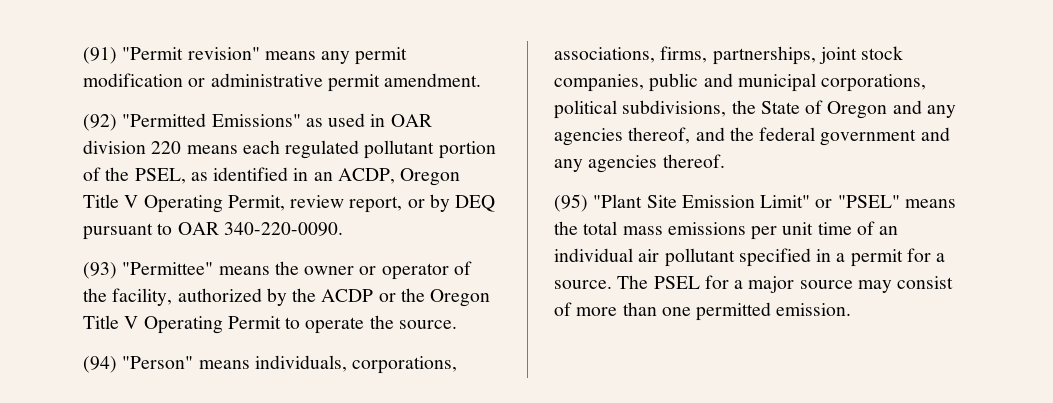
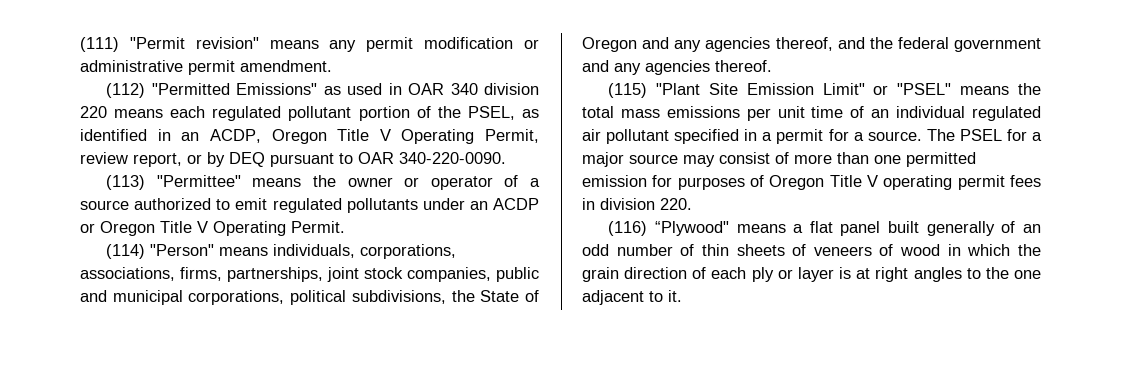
[83,47,117,64] (91) -> [80,37,119,52] (111)
[83,114,117,131] (92) -> [106,83,146,98] (112)
(432, 120) none -> [450,83,478,95] 340
[83,262,117,279] (93) -> [106,175,146,190] (113)
[83,288,317,306] the facility, authorized by the -> [530,178,540,187] [80,198,488,213] a source authorized to emit regulated pollutants under an
[400,288,491,307] [83,315,457,334] [83,356,117,373] the Oregon Title V Operating Permit to operate the source. // (94) -> [100,221,345,236] [106,244,146,259] Oregon Title V Operating Permit. // (114)
[554,194,588,212] (95) -> [608,83,648,98] (115)
(633, 255) none -> [972,106,1041,121] regulated
[776,303,852,316] emission. -> [582,175,1041,190] [582,198,692,210] [608,221,1041,236] [582,244,1041,256] [582,267,1041,282] [582,290,682,305] emission for purposes of Oregon Title V operating permit fees in division 220. // (116) “Plywood" means a flat panel built generally of an odd number of thin sheets of veneers of wood in which the grain direction of each ply or layer is at right angles to the one adjacent to it.

